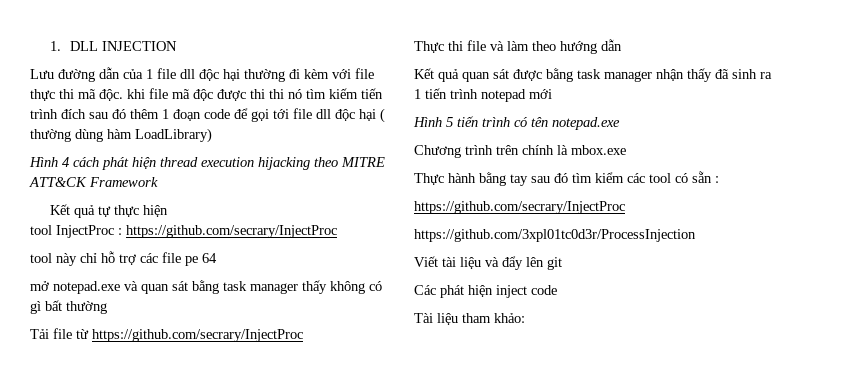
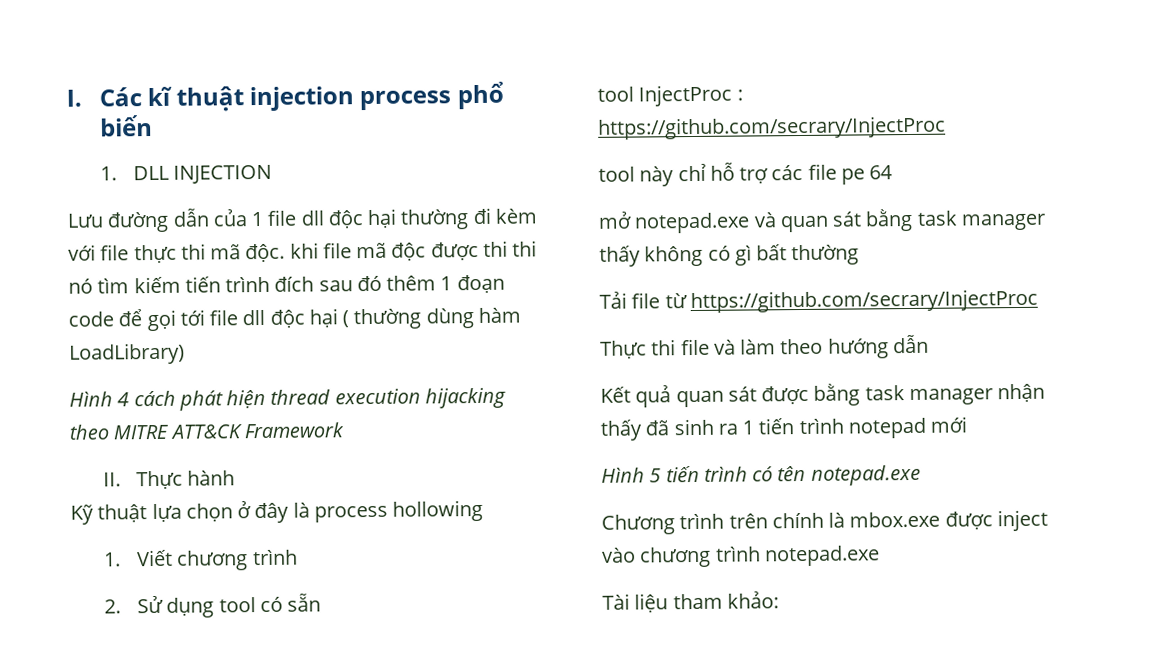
[49,41,61,51] 1. -> [66,81,504,112] [99,114,154,137] [100,166,118,181] I. Các kĩ thuật injection process phổ biến // 1.
[49,204,168,218] Kết quả tự thực hiện -> [103,470,236,490] [70,499,484,525] [104,549,298,571] [104,593,322,618] II. Thực hành // Kỹ thuật lựa chọn ở đây là process hollowing // 1. Viết chương trình // 2. Sử dụng tool có sẵn
[414,171,719,186] [414,201,625,214] [414,229,696,242] [414,256,562,270] [414,285,557,298] // Thực hành bằng tay sau đó tìm kiểm các tool có sẵn : // https://github.com/secrary/InjectProc // https://github.com/3xpl01tc0d3r/ProcessInjection // Viết tài liệu và đẩy lên git // Các phát hiện inject code -> [944,509,1048,532] [601,545,880,568] được inject vào chương trình notepad.exe

